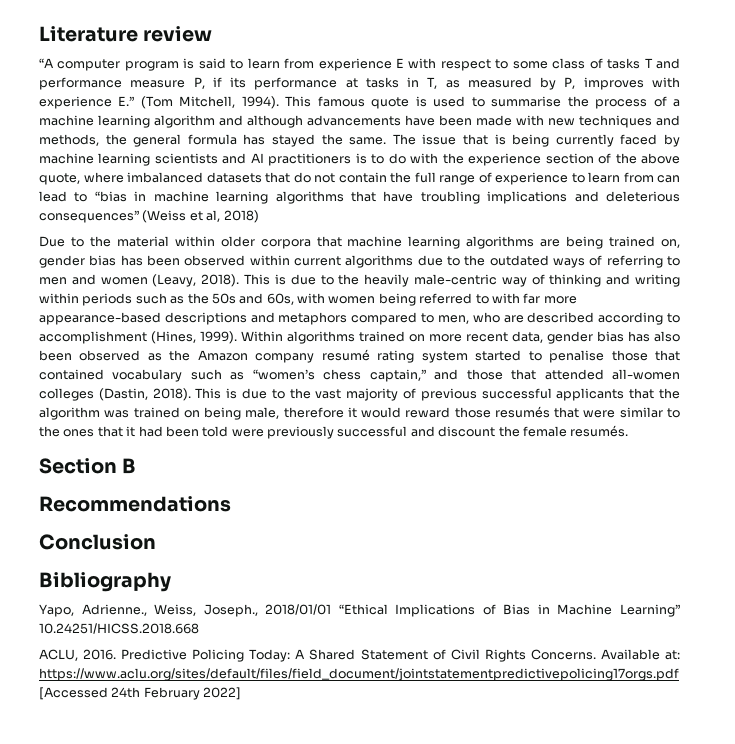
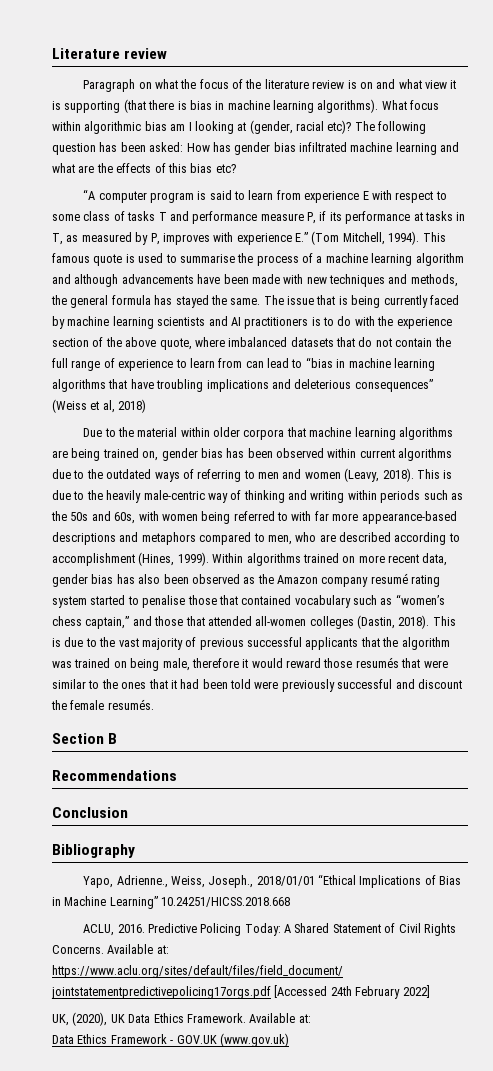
(213, 34) none -> [83,79,457,92] [52,99,440,113] [52,120,427,134] [52,142,460,155] [52,163,236,173] // Paragraph on what the focus of the literature review is on and what view it is supporting (that there is bias in machine learning algorithms). What focus within algorithmic bias am I looking at (gender, racial etc)? The following question has been asked: How has gender bias infiltrated machine learning and what are the effects of this bias etc?
(242, 693) none -> [52,1012,311,1026] [52,1033,289,1047] // UK, (2020), UK Data Ethics Framework. Available at: // Data Ethics Framework - GOV.UK (www.gov.uk)

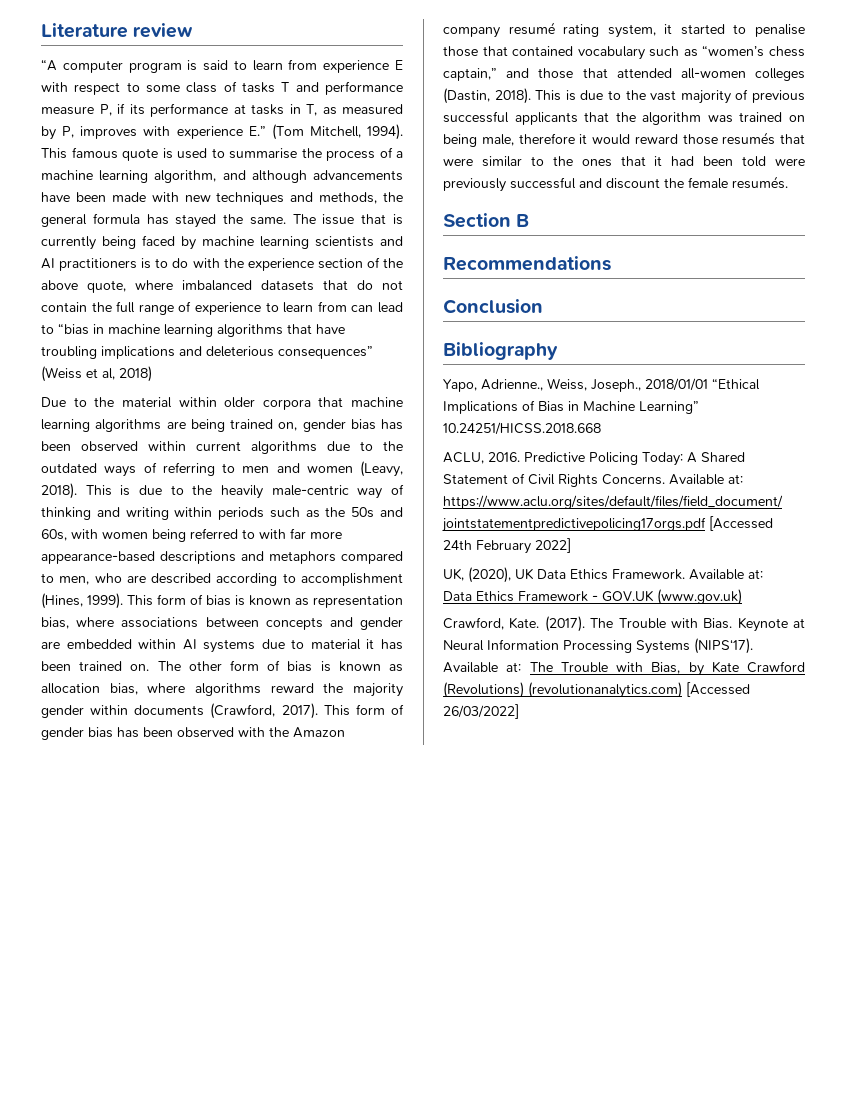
[83,79,457,92] [52,99,440,113] [52,120,427,134] [52,142,460,155] [52,163,236,173] // Paragraph on what the focus of the literature review is on and what view it is supporting (that there is bias in machine learning algorithms). What focus within algorithmic bias am I looking at (gender, racial etc)? The following question has been asked: How has gender bias infiltrated machine learning and what are the effects of this bias etc? -> (194, 30) none
[415,253,464,266] algorithm -> [154,170,217,183] algorithm,
[351,295,428,308] being currently -> [41,236,136,250] currently being
[212,553,448,566] [52,574,256,587] Within algorithms trained on more recent data, gender bias has also been observed as -> [127,594,403,608] [41,617,403,630] [41,639,403,653] [41,660,403,672] [41,683,403,697] [41,703,405,719] [41,727,265,740] This form of bias is known as representation bias, where associations between concepts and gender are embedded within AI systems due to material it has been trained on. The other form of bias is known as allocation bias, where algorithms reward the majority gender within documents (Crawford, 2017). This form of gender bias has been observed with
[52,596,87,608] system -> [607,24,673,38] system, it
(289, 1040) none -> [443,616,805,632] [443,638,753,654] [443,661,805,676] [443,682,750,698] [443,704,519,719] // Crawford, Kate. (2017). The Trouble with Bias. Keynote at Neural Information Processing Systems (NIPS‘17). Available at: The Trouble with Bias, by Kate Crawford (Revolutions) (revolutionanalytics.com) [Accessed 26/03/2022]

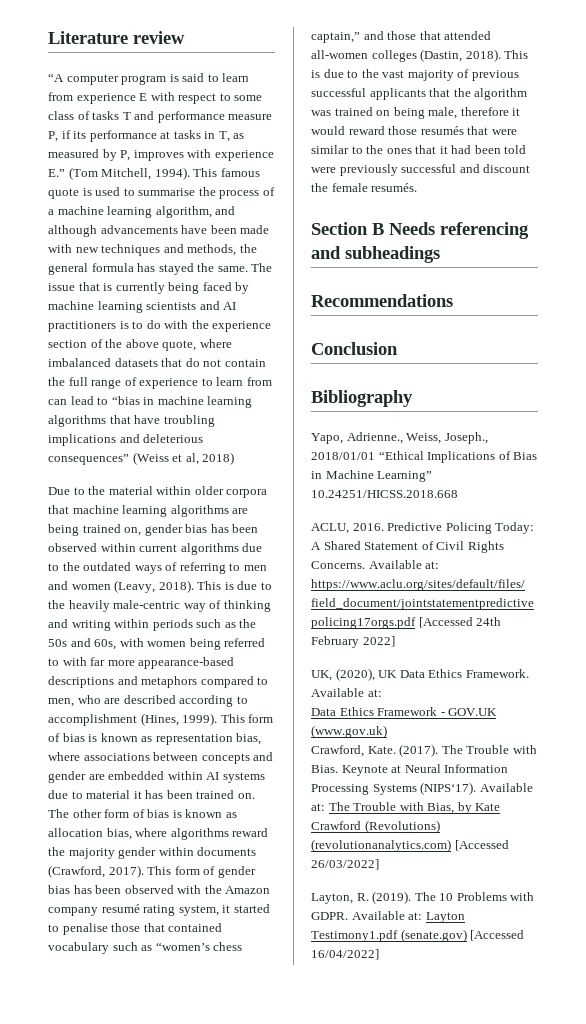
(530, 220) none -> [389,222,529,239] [311,246,440,263] Needs referencing and subheadings
(519, 711) none -> [311,891,535,904] [311,911,465,923] [311,929,525,942] [311,949,379,960] // Layton, R. (2019). The 10 Problems with GDPR. Available at: Layton Testimony1.pdf (senate.gov) [Accessed 16/04/2022]

